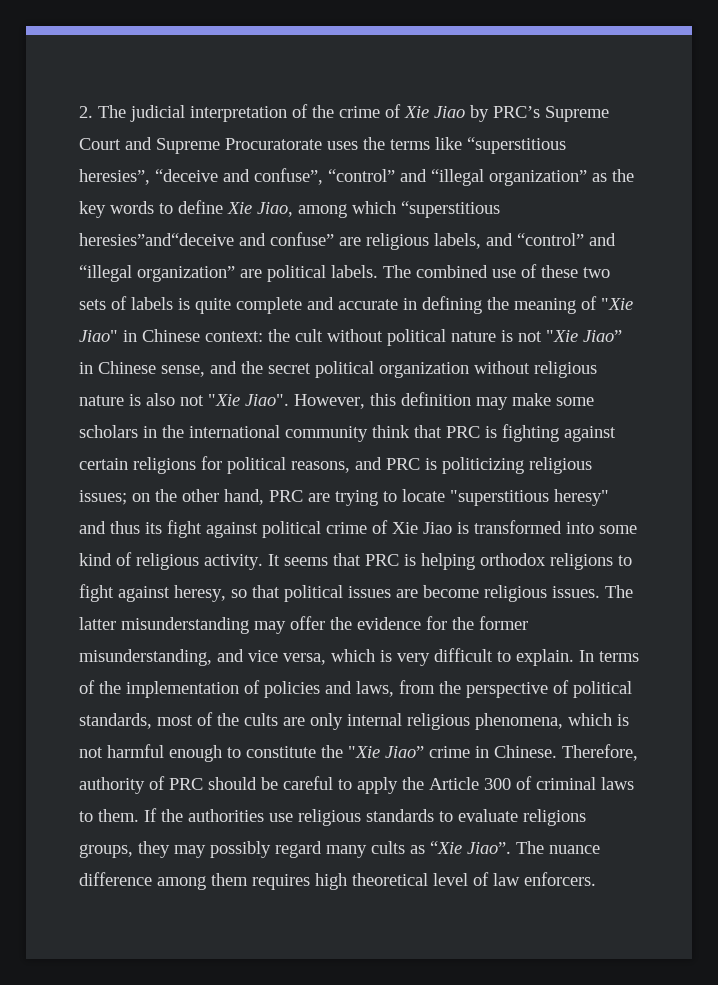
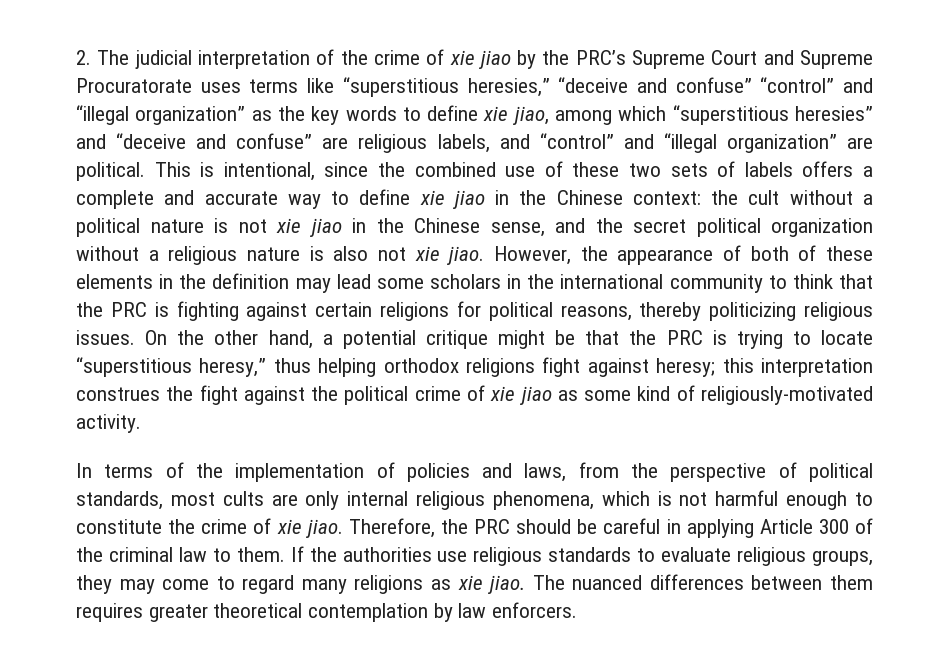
[404,105,489,122] Xie Jiao by -> [449,50,570,69] xie jiao by the
[363,137,385,150] the -> (241, 87) none
[79,168,323,185] heresies”, “deceive and confuse”, -> [467,77,752,97] heresies,” “deceive and confuse”
[227,202,293,217] Xie Jiao, -> [483,106,549,125] xie jiao,
[79,233,234,246] heresies”and“deceive -> [794,106,873,121] [76,133,187,149] heresies” and “deceive
[267,265,411,282] political labels. The -> [76,162,405,181] political. This is intentional, since the
[178,298,231,314] is quite -> [802,161,874,177] offers a
[403,296,633,314] [79,330,137,342] in defining the meaning of "Xie Jiao" in -> [287,189,547,209] way to define xie jiao in the
(383, 335) none -> [862,194,873,205] a
[546,330,622,342] [79,362,93,374] "Xie Jiao” in -> [276,218,404,237] xie jiao in the
(530, 367) none -> [148,250,159,261] a
[208,393,396,409] "Xie Jiao". However, this -> [414,245,873,265] [76,274,207,289] xie jiao. However, the appearance of both of these elements in the
[512,393,551,406] make -> [336,274,371,289] lead
(368, 434) none -> [768,275,787,289] to
(442, 431) none -> [76,302,103,317] the
[355,457,592,474] [79,489,609,506] [79,520,594,538] and PRC is politicizing religious issues; on the other hand, PRC are trying to locate "superstitious heresy" and thus its fight against political crime of Xie Jiao is transformed into -> [639,302,874,321] [76,330,873,349] [76,357,873,377] [76,385,578,405] thereby politicizing religious issues. On the other hand, a potential critique might be that the PRC is trying to locate “superstitious heresy,” thus helping orthodox religions fight against heresy; this interpretation construes the fight against the political crime of xie jiao as
[136,553,199,570] religious -> [701,386,874,405] religiously-motivated
[268,553,632,570] [79,584,633,602] [79,616,528,634] [79,648,574,666] It seems that PRC is helping orthodox religions to fight against heresy, so that political issues are become religious issues. The latter misunderstanding may offer the evidence for the former misunderstanding, and vice versa, which is very difficult to explain. -> (141, 423) //
[197,712,239,726] of the -> (215, 499) none
[348,744,638,761] [79,776,634,794] "Xie Jiao” crime in Chinese. Therefore, authority of PRC should be careful to apply the Article 300 of criminal laws -> [201,518,873,538] [76,547,207,562] crime of xie jiao. Therefore, the PRC should be careful in applying Article 300 of the criminal law
[523,809,586,826] religions -> [737,547,807,566] religious
[210,841,600,858] [79,872,489,890] possibly regard many cults as “Xie Jiao”. The nuance difference among them requires high theoretical level of -> [162,574,873,594] [76,603,453,622] come to regard many religions as xie jiao. The nuanced differences between them requires greater theoretical contemplation by

